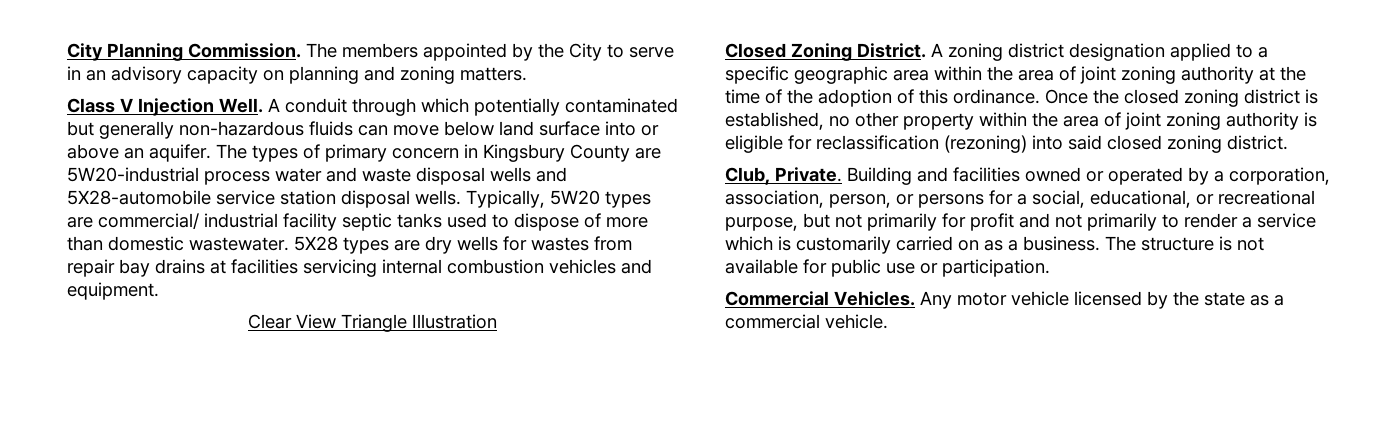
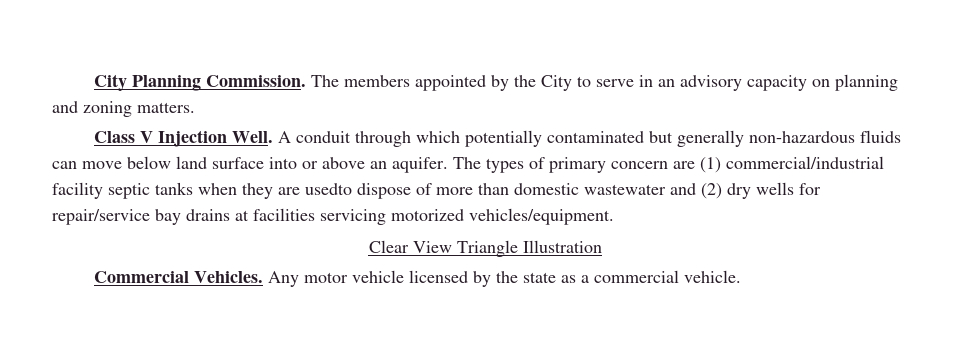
[464,144,661,162] [67,167,567,185] [67,190,651,208] [67,213,509,231] in Kingsbury County are 5W20-industrial process water and waste disposal wells and 5X28-automobile service station disposal wells. Typically, 5W20 types are commercial/ industrial facility septic tanks used to -> [673,156,884,173] [52,182,352,199] are (1) commercial/industrial facility septic tanks when they are usedto
[189,236,632,254] [67,259,115,277] wastewater. 5X28 types are dry wells for wastes from repair -> [584,182,821,199] [52,209,150,225] wastewater and (2) dry wells for repair/service
[382,259,652,274] [67,282,159,300] internal combustion vehicles and equipment. -> [391,208,614,225] motorized vehicles/equipment.
[725,43,1268,61] [725,66,1306,84] [725,89,1318,107] [725,112,1317,130] [725,135,1288,153] [725,167,1330,185] [725,190,1315,208] [725,213,1316,231] [725,236,1264,254] [725,259,1050,277] // Closed Zoning District. A zoning district designation applied to a specific geographic area within the area of joint zoning authority at the time of the adoption of this ordinance. Once the closed zoning district is established, no other property within the area of joint zoning authority is eligible for reclassification (rezoning) into said closed zoning district. // Club, Private. Building and facilities owned or operated by a corporation, association, person, or persons for a social, educational, or recreational purpose, but not primarily for profit and not primarily to render a service which is customarily carried on as a business. The structure is not available for public use or participation. -> (602, 246) none

